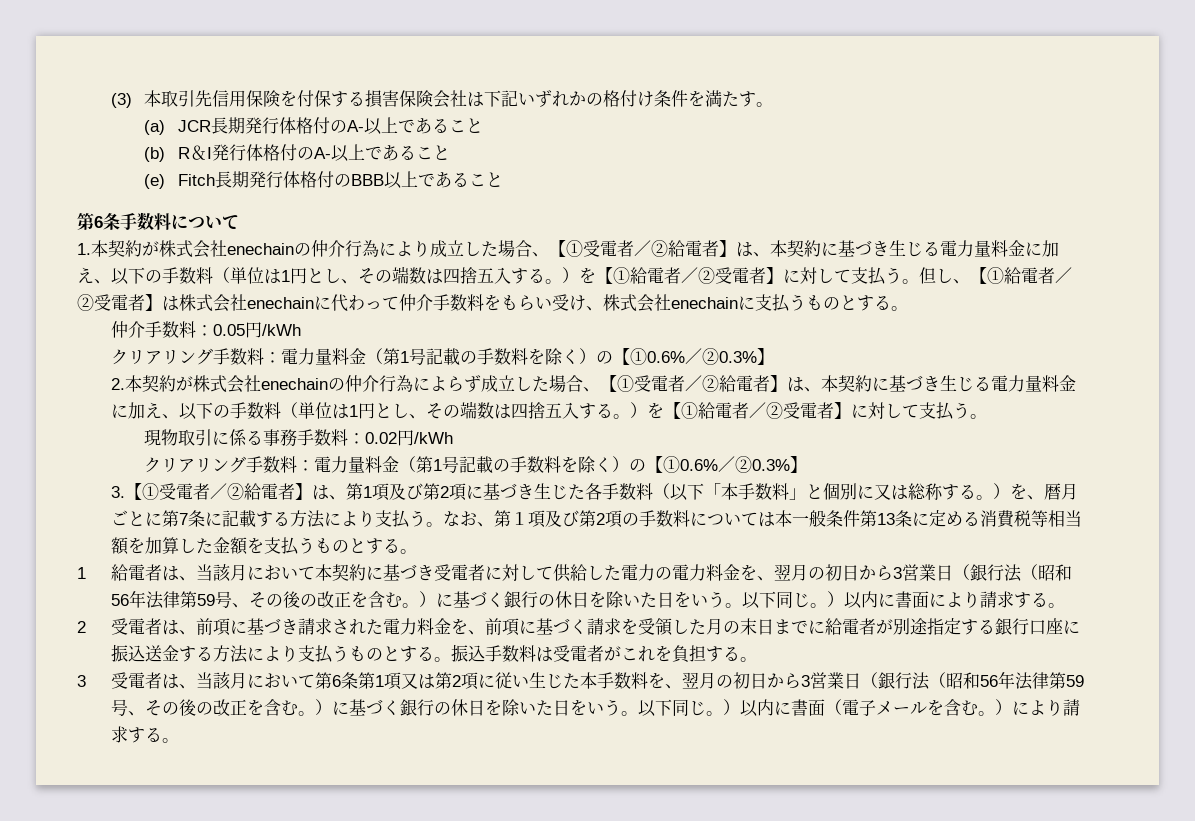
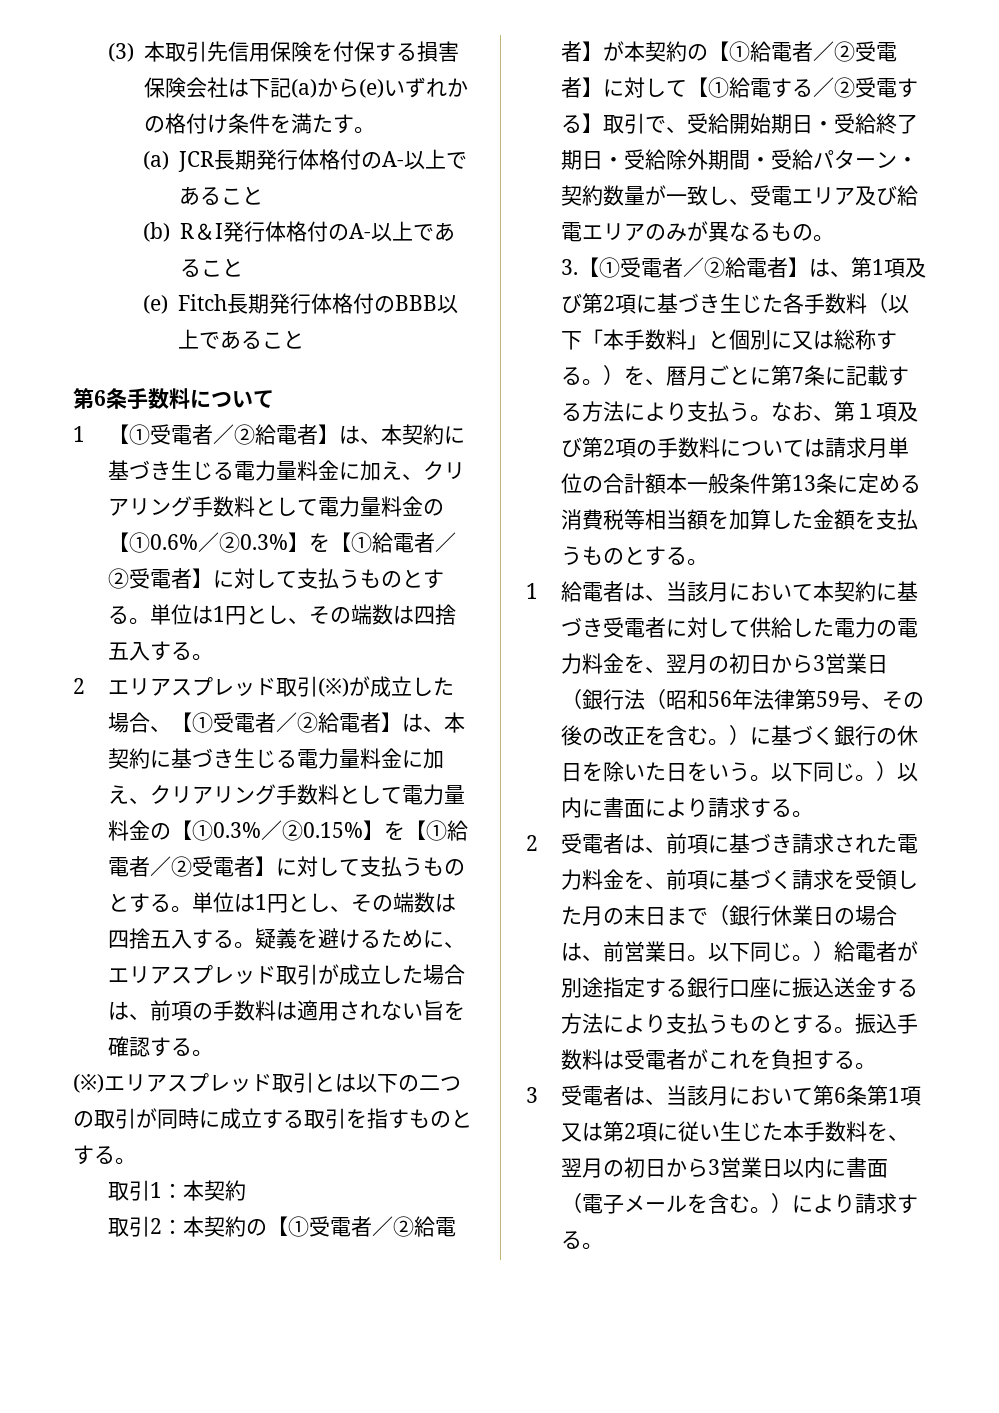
(519, 98) none -> [291,78,385,98] (a)から(e)
[77,240,430,258] 1.本契約が株式会社enechainの仲介行為により -> [73,424,465,445] [107,460,465,481] [107,496,444,517] [107,532,456,553] [107,568,444,589] [107,604,456,625] [107,641,213,661] [73,676,370,697] 1【①受電者／②給電者】は、本契約に基づき生じる電力量料金に加え、クリアリング手数料として電力量料金の【①0.6%／②0.3%】を【①給電者／②受電者】に対して支払うものとする。単位は1円とし、その端数は四捨五入する。 // 2エリアスプレッド取引(※)が
[111,267,230,285] 以下の手数料（ -> [149,784,465,805] [107,820,468,841] [107,856,465,877] [107,893,192,913] クリアリング手数料として電力量料金の【①0.3%／②0.15%】を【①給電者／②受電者】に対して支払うものとする。
[562,267,1072,285] [77,294,908,312] [110,321,301,338] [110,348,774,366] [110,375,1076,393] [110,401,987,420] [144,429,454,446] [144,456,808,474] ）を【①給電者／②受電者】に対して支払う。但し、【①給電者／②受電者】は株式会社enechainに代わって仲介手数料をもらい受け、株式会社enechainに支払うものとする。 // 仲介手数料：0.05円/kWh // クリアリング手数料：電力量料金（第1号記載の手数料を除く）の【①0.6%／②0.3%】 // 2.本契約が株式会社enechainの仲介行為によらず成立した場合、【①受電者／②給電者】は、本契約に基づき生じる電力量料金に加え、以下の手数料（単位は1円とし、その端数は四捨五入する。）を【①給電者／②受電者】に対して支払う。 // 現物取引に係る事務手数料：0.02円/kWh // クリアリング手数料：電力量料金（第1号記載の手数料を除く）の【①0.6%／②0.3%】 -> [254,928,465,949] [107,964,465,985] [107,1000,465,1021] [107,1036,213,1057] [73,1072,461,1093] [73,1108,472,1129] [73,1145,136,1165] [107,1180,246,1201] [107,1216,456,1237] [560,41,897,62] [560,77,918,98] [560,113,918,134] [560,149,918,170] [560,185,918,206] [560,221,834,242] 疑義を避けるために、エリアスプレッド取引が成立した場合は、前項の手数料は適用されない旨を確認する。 // (※)エリアスプレッド取引とは以下の二つの取引が同時に成立する取引を指すものとする。 // 取引1：本契約 // 取引2：本契約の【①受電者／②給電者】が本契約の【①給電者／②受電者】に対して【①給電する／②受電する】取引で、受給開始期日・受給終了期日・受給除外期間・受給パターン・契約数量が一致し、受電エリア及び給電エリアのみが異なるもの。
(775, 519) none -> [824,437,909,458] [560,473,666,494] 請求月単位の合計額
[807,620,825,634] に -> [707,905,897,926] [560,941,834,962] （銀行休業日の場合は、前営業日。以下同じ。）
[860,671,1084,690] [110,699,740,717] （銀行法（昭和56年法律第59号、その後の改正を含む。）に基づく銀行の休日を除いた日をいう。以下同じ。） -> (783, 1168) none

